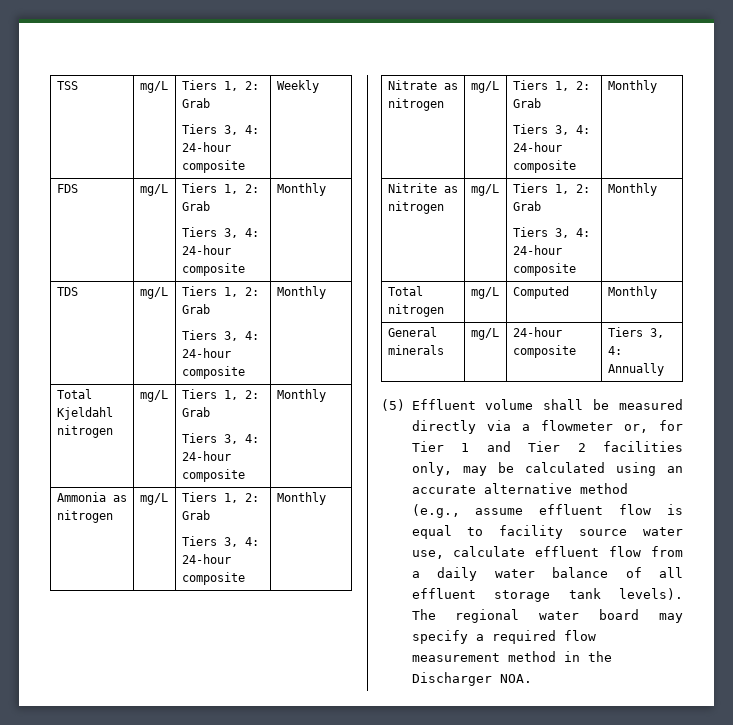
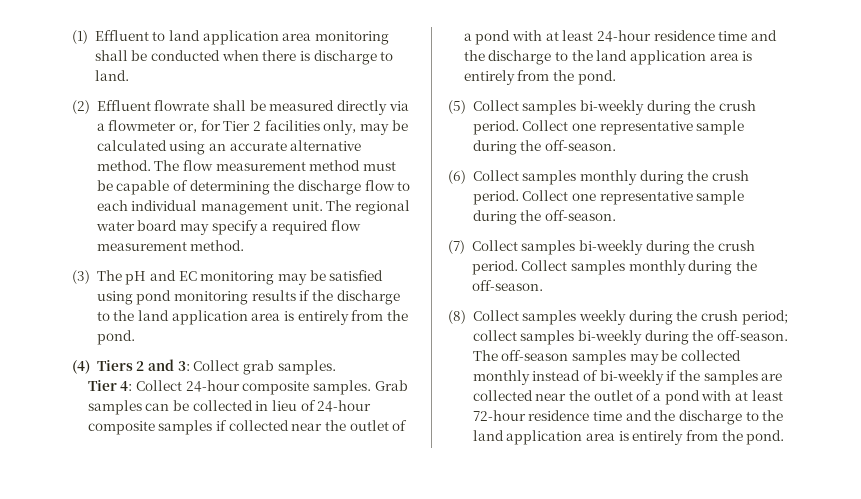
[56,81,78,90] [139,81,168,93] [181,80,259,91] [181,98,210,108] [181,124,259,135] [181,142,231,152] [181,160,245,173] [276,80,319,93] [56,184,78,193] [139,184,168,196] [181,183,259,194] [181,201,210,211] [181,227,259,238] [181,245,231,255] [181,263,245,276] [276,183,326,196] [56,287,78,296] [139,287,168,299] [181,286,259,297] [181,304,210,314] [181,330,259,341] [181,348,231,358] [181,366,245,379] [276,286,326,299] [56,389,92,399] [56,407,113,420] [56,425,113,438] [139,390,168,402] [181,389,259,400] [181,407,210,417] [181,433,259,444] [181,451,231,461] [181,469,245,482] [276,389,326,402] [56,492,127,502] [56,510,113,523] [139,493,168,505] [181,492,259,503] [181,510,210,520] [181,536,259,547] [181,554,231,564] [181,572,245,585] [276,492,326,505] [387,80,458,90] [387,98,444,111] [470,81,499,93] [512,80,590,91] [512,98,541,108] [512,124,590,135] [512,142,562,152] [512,160,576,173] [607,80,657,93] [387,183,458,193] [387,201,444,214] [470,184,499,196] [512,183,590,194] [512,201,541,211] [512,227,590,238] [512,245,562,255] [512,263,576,276] [607,183,657,196] [387,286,423,296] [387,304,444,317] [470,287,499,299] [512,286,569,299] [607,286,657,299] [387,327,437,337] [387,345,444,355] [470,328,499,340] [512,327,562,337] [512,345,576,358] [607,327,664,338] [607,346,622,355] [607,363,664,376] [381,399,534,411] TSS | mg/L | Tiers 1, 2: Grab // Tiers 3, 4: 24-hour composite | Weekly // FDS | mg/L | Tiers 1, 2: Grab // Tiers 3, 4: 24-hour composite | Monthly // TDS | mg/L | Tiers 1, 2: Grab // Tiers 3, 4: 24-hour composite | Monthly // Total Kjeldahl nitrogen | mg/L | Tiers 1, 2: Grab // Tiers 3, 4: 24-hour composite | Monthly // Ammonia as nitrogen | mg/L | Tiers 1, 2: Grab // Tiers 3, 4: 24-hour composite | Monthly // Nitrate as nitrogen | mg/L | Tiers 1, 2: Grab // Tiers 3, 4: 24-hour composite | Monthly // Nitrite as nitrogen | mg/L | Tiers 1, 2: Grab // Tiers 3, 4: 24-hour composite | Monthly // Total nitrogen | mg/L | Computed | Monthly // General minerals | mg/L | 24-hour composite | Tiers 3, 4: Annually // (5) Effluent volume -> [72,30,389,45] [94,50,394,65] [94,70,129,81] [72,100,210,114] (1) Effluent to land application area monitoring shall be conducted when there is discharge to land. // (2) Effluent flowrate
[461,441,560,452] 1 and Tier -> (251, 126) none
[579,483,628,494] [411,504,683,518] [411,525,683,539] [411,546,683,559] [411,567,683,581] [411,588,683,602] method (e.g., assume effluent flow is equal to facility source water use, calculate effluent flow from a daily water balance of all effluent storage tank levels). -> [96,160,396,171] [96,180,411,195] [96,200,323,215] method. The flow measurement method must be capable of determining the discharge flow to each individual management unit.
[507,651,612,662] [411,672,532,686] method in the Discharger NOA. -> [190,240,245,251] [72,270,384,285] [96,290,400,305] [96,310,408,325] [96,330,135,345] [72,359,336,375] [87,380,408,395] [87,400,372,415] [87,420,408,435] [463,30,777,45] [463,50,753,65] [463,70,616,85] [448,100,756,115] [472,120,745,135] [472,140,617,155] [448,170,749,185] [472,190,745,205] [472,210,617,225] [448,240,755,255] [471,260,757,275] [471,280,543,291] [448,310,788,325] [472,330,788,345] [472,350,741,365] [472,370,783,385] [472,390,783,405] [472,410,784,425] [472,430,785,445] method. // (3) The pH and EC monitoring may be satisfied using pond monitoring results if the discharge to the land application area is entirely from the pond. // (4) Tiers 2 and 3: Collect grab samples. // Tier 4: Collect 24-hour composite samples. Grab samples can be collected in lieu of 24-hour composite samples if collected near the outlet of a pond with at least 24-hour residence time and the discharge to the land application area is entirely from the pond. // (5) Collect samples bi-weekly during the crush period. Collect one representative sample during the off-season. // (6) Collect samples monthly during the crush period. Collect one representative sample during the off-season. // (7) Collect samples bi-weekly during the crush period. Collect samples monthly during the off-season. // (8) Collect samples weekly during the crush period; collect samples bi-weekly during the off-season. The off-season samples may be collected monthly instead of bi-weekly if the samples are collected near the outlet of a pond with at least 72-hour residence time and the discharge to the land application area is entirely from the pond.

